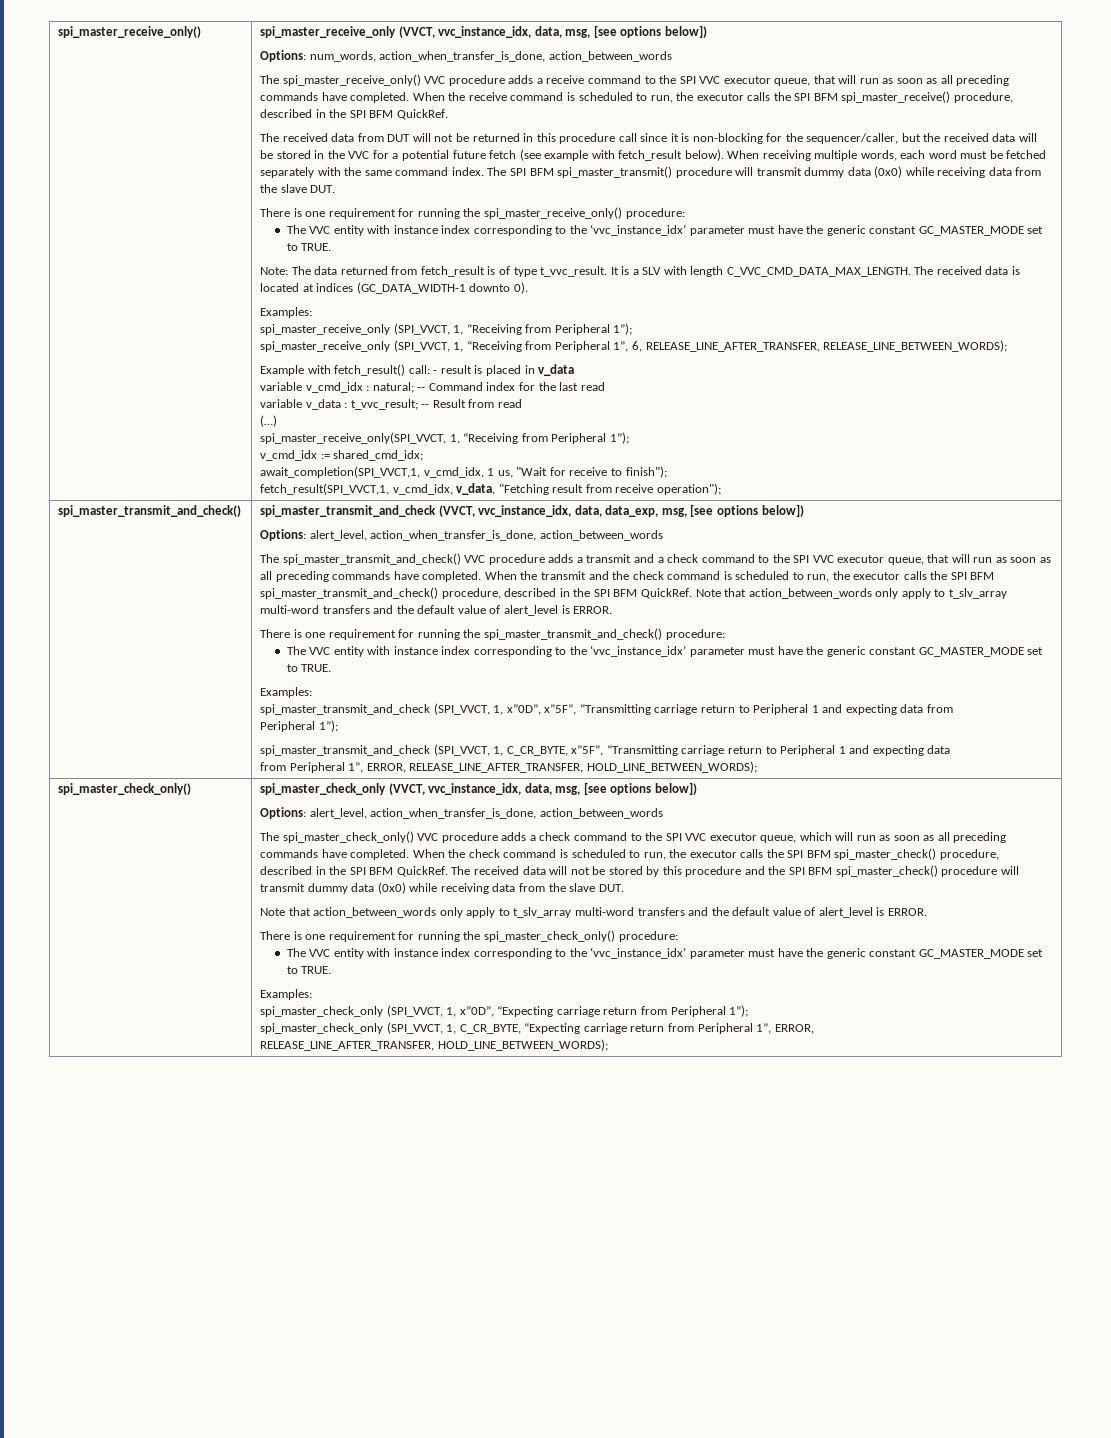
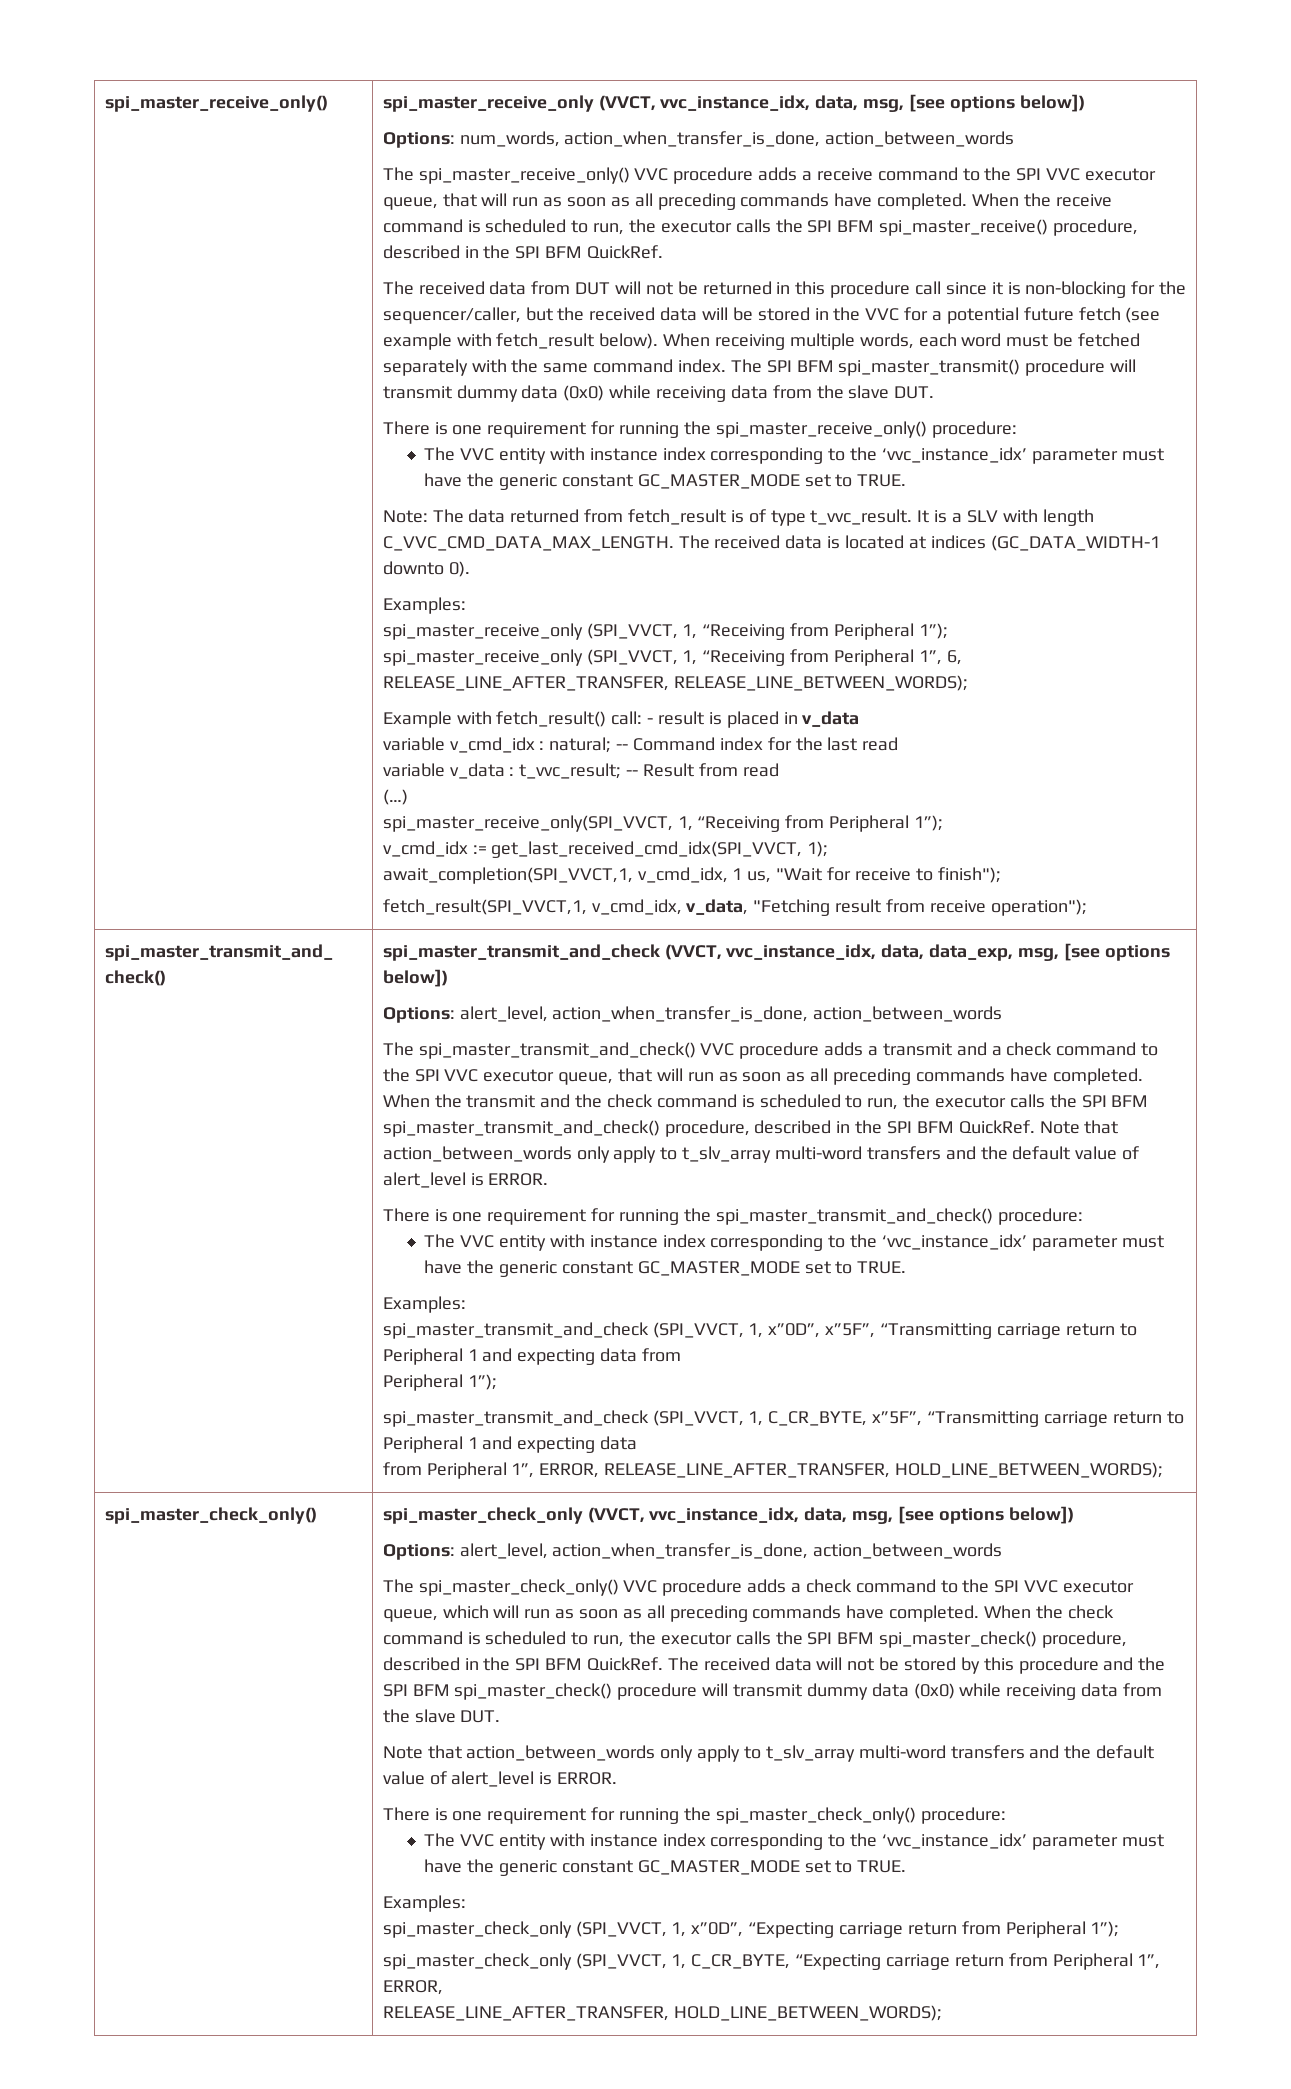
[333,450,424,461] shared_cmd_idx; -> [491,841,829,858] get_last_received_cmd_idx(SPI_VVCT, 1);

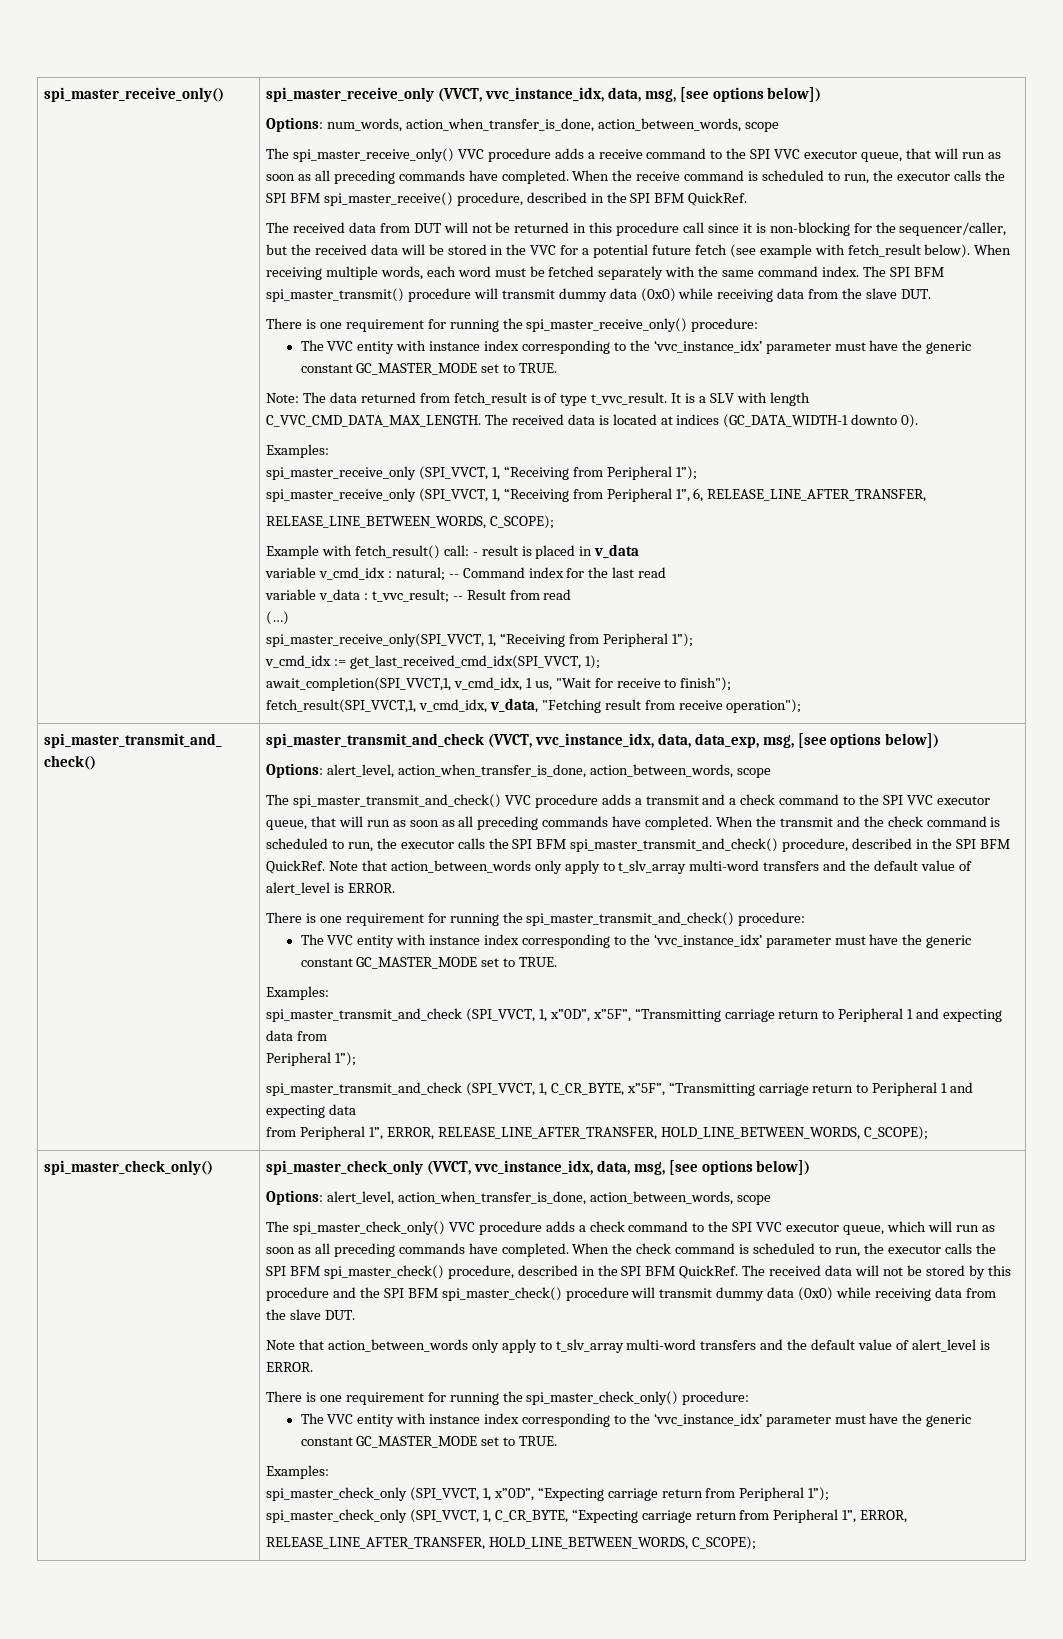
[825,131,1015,147] action_between_words -> [597,118,779,132] action_between_words, scope
[673,675,968,691] RELEASE_LINE_BETWEEN_WORDS); -> [266,515,554,529] // RELEASE_LINE_BETWEEN_WORDS, C_SCOPE);
[813,1006,1003,1022] action_between_words -> [589,764,771,778] action_between_words, scope
[894,1462,1163,1478] HOLD_LINE_BETWEEN_WORDS); -> [660,1126,928,1140] HOLD_LINE_BETWEEN_WORDS, C_SCOPE);
[813,1543,1003,1559] action_between_words -> [589,1191,771,1205] action_between_words, scope
[673,2005,942,2021] HOLD_LINE_BETWEEN_WORDS); -> [488,1536,756,1550] HOLD_LINE_BETWEEN_WORDS, C_SCOPE);

